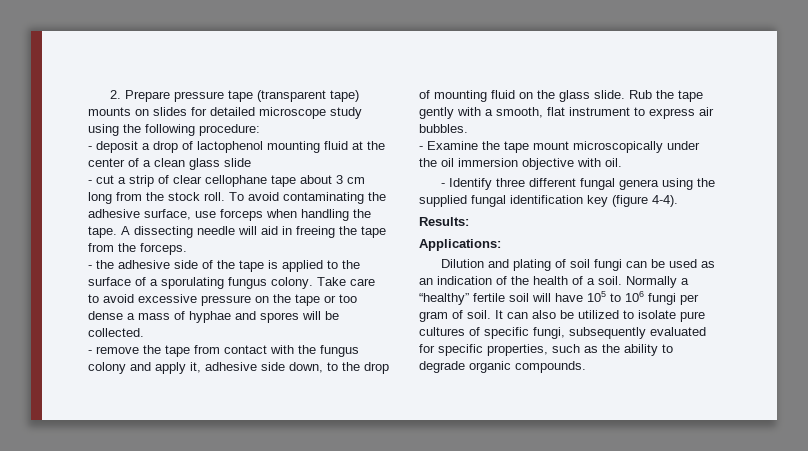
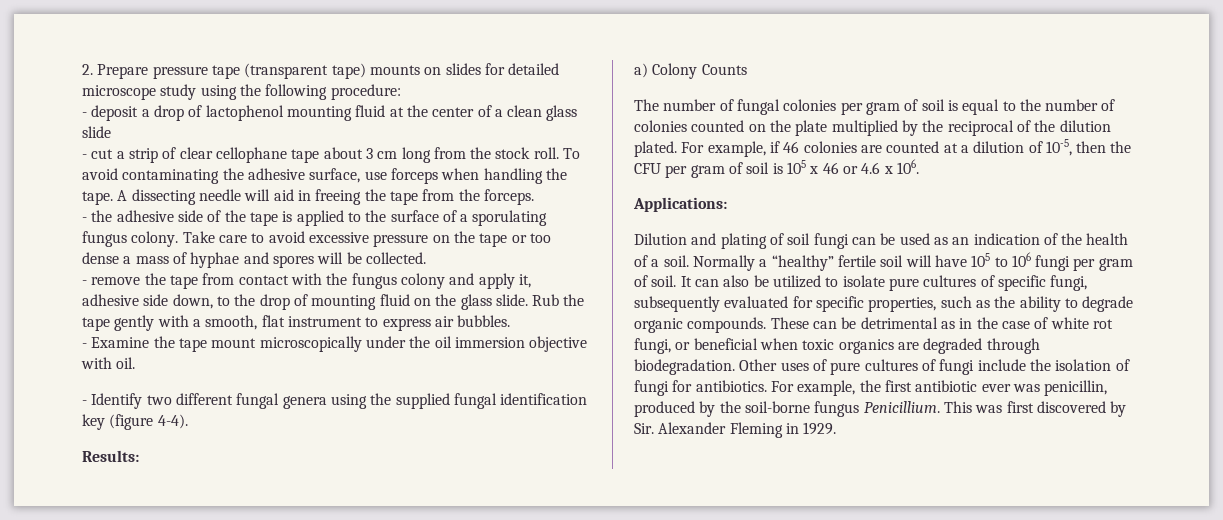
[495,178,525,187] three -> [146,395,172,405] two
(469, 221) none -> [634,63,747,79] [634,99,1116,115] [634,120,1111,136] [634,139,1132,157] [634,159,919,178] // a) Colony Counts // The number of fungal colonies per gram of soil is equal to the number of colonies counted on the plate multiplied by the reciprocal of the dilution plated. For example, if 46 colonies are counted at a dilution of 10-5, then the CFU per gram of soil is 105 x 46 or 4.6 x 106.
(586, 367) none -> [770,317,1113,329] [634,338,1040,354] [634,359,1130,375] [634,380,1108,396] [634,401,1127,417] [634,422,837,438] These can be detrimental as in the case of white rot fungi, or beneficial when toxic organics are degraded through biodegradation. Other uses of pure cultures of fungi include the isolation of fungi for antibiotics. For example, the first antibiotic ever was penicillin, produced by the soil-borne fungus Penicillium. This was first discovered by Sir. Alexander Fleming in 1929.

